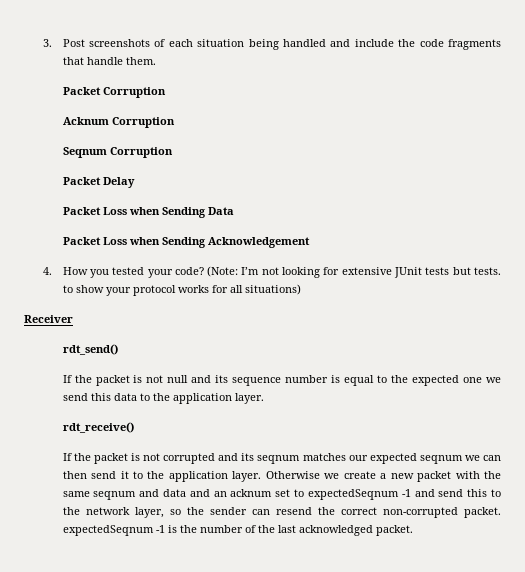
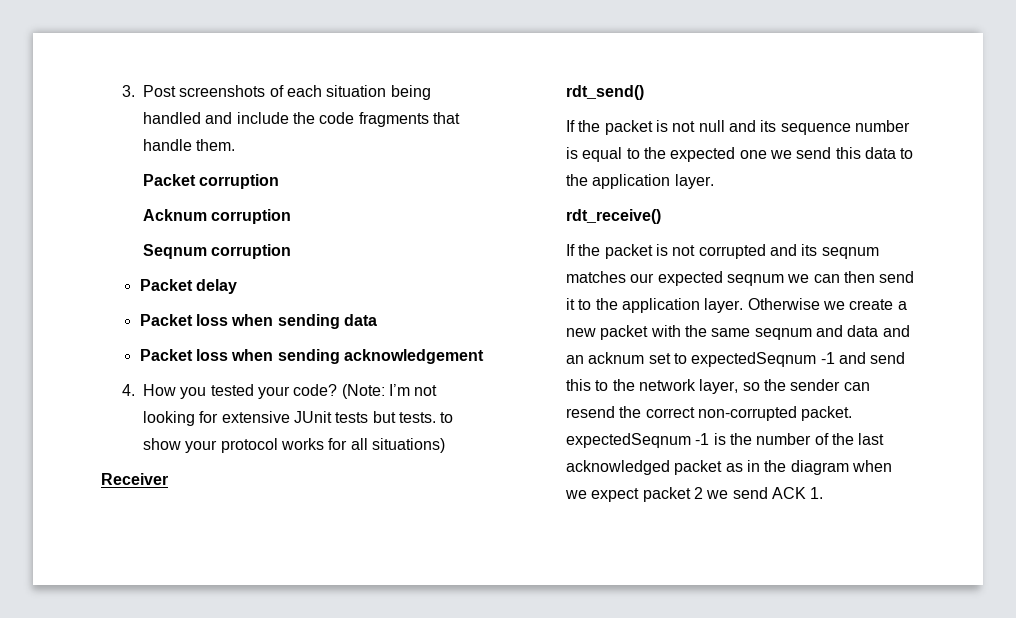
[102,87,166,98] Corruption -> [199,174,280,189] corruption
[111,117,175,128] Corruption -> [211,209,292,224] corruption
[109,147,173,158] [62,177,135,188] [62,207,234,218] [62,237,310,248] Corruption // Packet Delay // Packet Loss when Sending Data // Packet Loss when Sending Acknowledgement -> [211,244,292,259] [139,279,237,294] [139,314,377,329] [139,349,484,364] corruption // Packet delay // Packet loss when sending data // Packet loss when sending acknowledgement
[375,525,413,536] packet. -> [674,460,893,475] [565,487,824,502] packet as in the diagram when we expect packet 2 we send ACK 1.

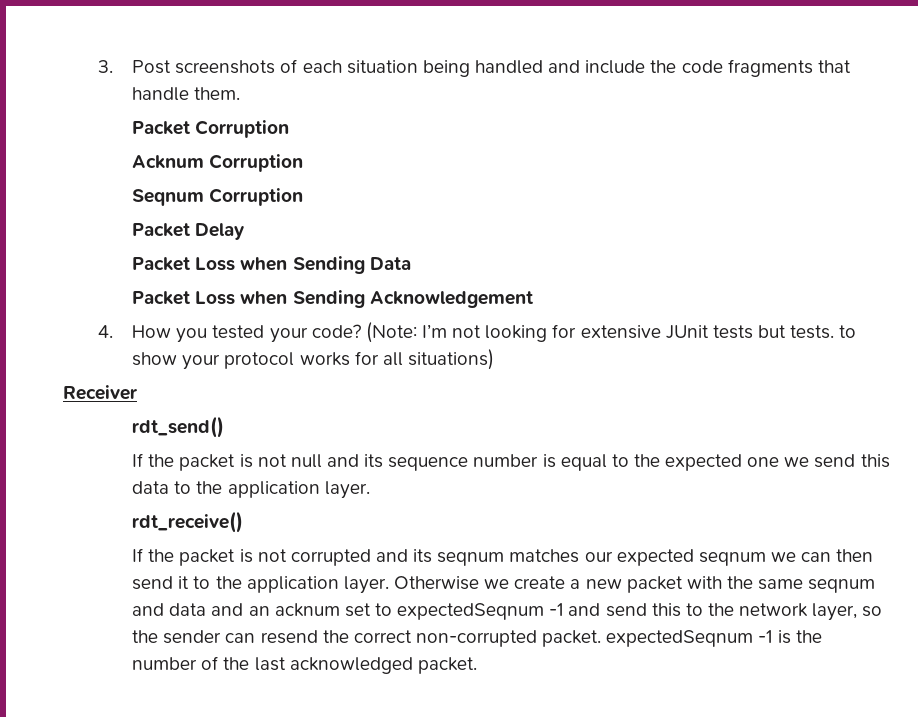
[199,174,280,189] corruption -> [195,120,290,138] Corruption
[211,209,292,224] corruption -> [209,154,304,172] Corruption
[211,244,292,259] [139,279,237,294] [139,314,377,329] [139,349,484,364] corruption // Packet delay // Packet loss when sending data // Packet loss when sending acknowledgement -> [209,188,304,206] [132,223,245,240] [132,256,411,274] [132,290,533,308] Corruption // Packet Delay // Packet Loss when Sending Data // Packet Loss when Sending Acknowledgement
[674,460,893,475] [565,487,824,502] packet as in the diagram when we expect packet 2 we send ACK 1. -> [417,657,477,674] packet.

